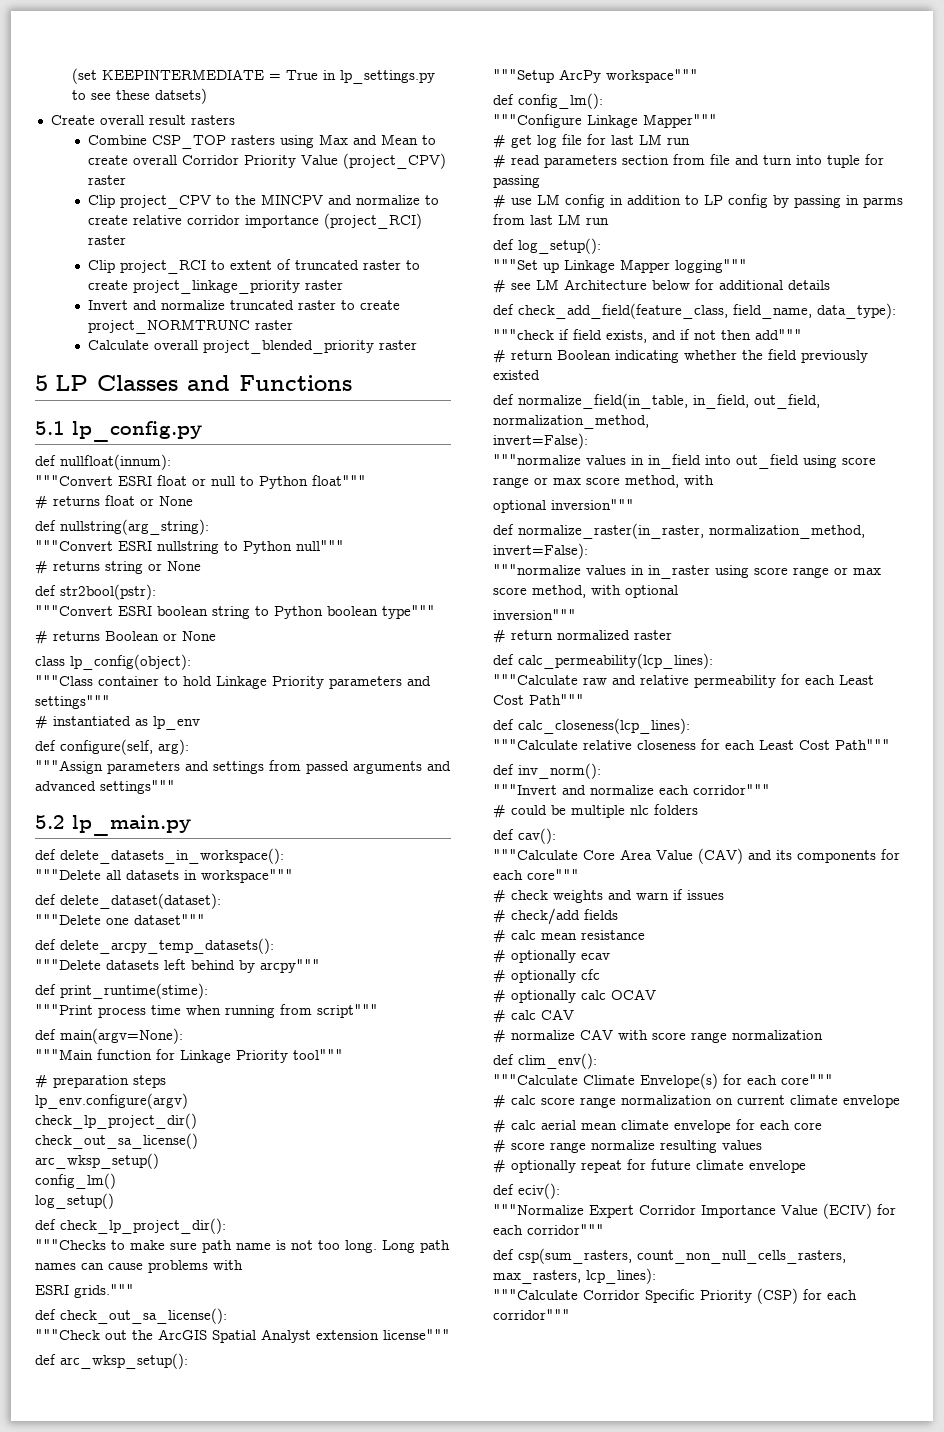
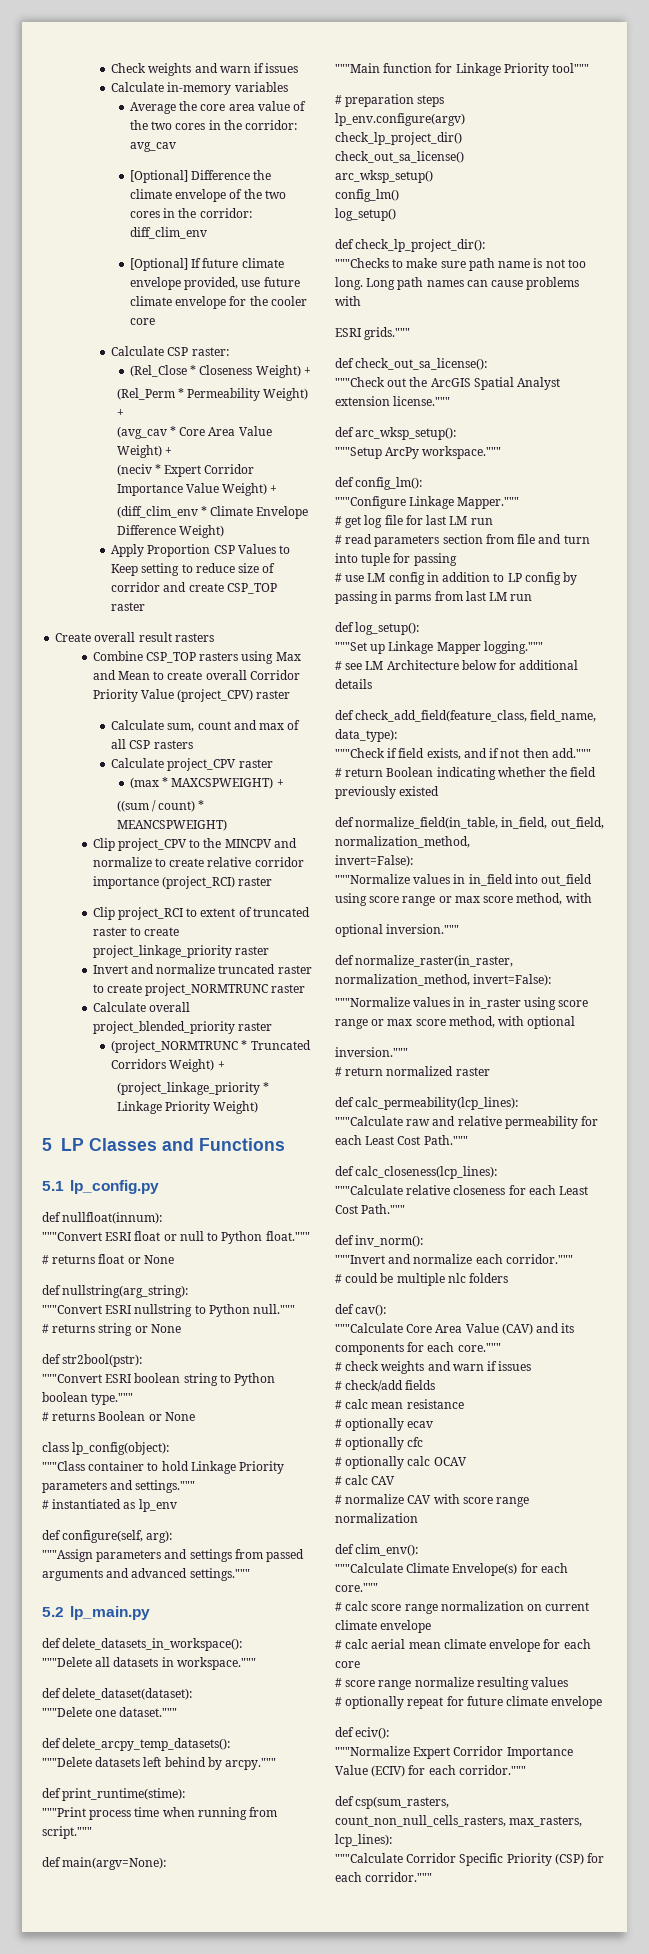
[71,68,435,84] [71,88,207,104] (set KEEPINTERMEDIATE = True in lp_settings.py to see these datsets) -> [111,63,299,76] [111,82,288,95] [129,101,307,114] [129,120,298,130] [129,142,176,152] [129,170,272,183] [129,189,286,202] [129,208,252,218] [129,227,207,239] [129,258,284,271] [129,277,300,290] [129,296,307,309] [129,318,155,325] [111,346,229,356] [129,365,311,378] [116,388,309,401] [116,409,124,417] [116,426,272,439] [116,445,172,458] [116,464,255,477] [116,483,278,496] [116,506,309,519] [116,525,224,538] [111,544,291,557] [111,563,276,576] [111,582,277,594] [111,602,146,611] Check weights and warn if issues // Calculate in-memory variables // Average the core area value of the two cores in the corridor: avg_cav // [Optional] Difference the climate envelope of the two cores in the corridor: diff_clim_env // [Optional] If future climate envelope provided, use future climate envelope for the cooler core // Calculate CSP raster: // (Rel_Close * Closeness Weight) + // (Rel_Perm * Permeability Weight) + // (avg_cav * Core Area Value Weight) + // (neciv * Expert Corridor Importance Value Weight) + // (diff_clim_env * Climate Envelope Difference Weight) // Apply Proportion CSP Values to Keep setting to reduce size of corridor and create CSP_TOP raster
(126, 180) none -> [111,720,301,732] [111,739,193,749] [111,758,273,771] [129,777,284,789] [116,800,205,812] [116,819,227,831] // Calculate sum, count and max of all CSP rasters // Calculate project_CPV raster // (max * MAXCSPWEIGHT) + // ((sum / count) * MEANCSPWEIGHT)
(417, 345) none -> [111,1040,311,1053] [111,1059,225,1072] [116,1082,269,1095] [116,1101,259,1114] // (project_NORMTRUNC * Truncated Corridors Weight) + // (project_linkage_priority * Linkage Priority Weight)
[312,475,366,486] float""" -> [265,1231,310,1241] float."""
[296,540,344,551] null""" -> [253,1304,296,1314] null."""
[382,605,435,619] type""" -> [91,1393,134,1405] type."""
[35,695,110,709] settings""" -> [135,1480,196,1493] settings."""
[100,780,175,794] settings""" -> [189,1568,250,1581] settings."""
[201,869,293,883] workspace""" -> [176,1657,256,1670] workspace."""
[134,914,205,925] dataset""" -> [119,1707,178,1717] dataset."""
[260,959,320,973] arcpy""" -> [225,1758,277,1770] arcpy."""
[317,1004,378,1018] script""" -> [42,1826,92,1839] script."""
[383,1329,450,1340] license""" -> [393,396,451,406] license."""
[606,69,698,83] workspace""" -> [422,446,502,459] workspace."""
[643,114,717,128] Mapper""" -> [457,497,520,509] Mapper."""
[675,259,747,273] logging""" -> [483,641,543,654] logging."""
[493,329,554,340] """check -> [335,748,385,758] """Check
[755,329,802,340] add""" -> [551,748,591,758] add."""
[493,454,581,465] """normalize -> [335,874,410,884] """Normalize
[551,499,634,510] inversion""" -> [386,924,460,934] inversion."""
[493,564,581,575] """normalize -> [335,997,410,1007] """Normalize
[493,609,576,620] inversion""" -> [335,1047,408,1057] inversion."""
[529,694,584,705] Path""" -> [423,1135,468,1145] Path."""
[835,739,890,750] Path""" -> [361,1204,406,1214] Path."""
[693,784,770,795] corridor""" -> [505,1254,573,1264] corridor."""
[527,869,579,880] core""" -> [457,1343,501,1352] core."""
[781,1074,833,1085] core""" -> [335,1583,378,1592] core."""
[527,1224,604,1235] corridor""" -> [458,1765,526,1775] corridor."""
[493,1309,570,1320] corridor""" -> [365,1872,433,1882] corridor."""

